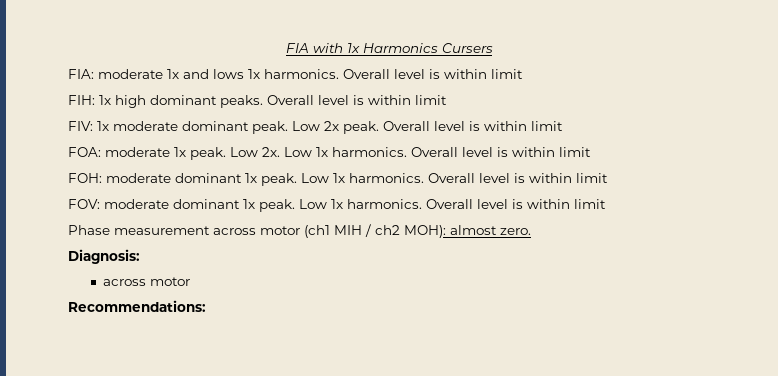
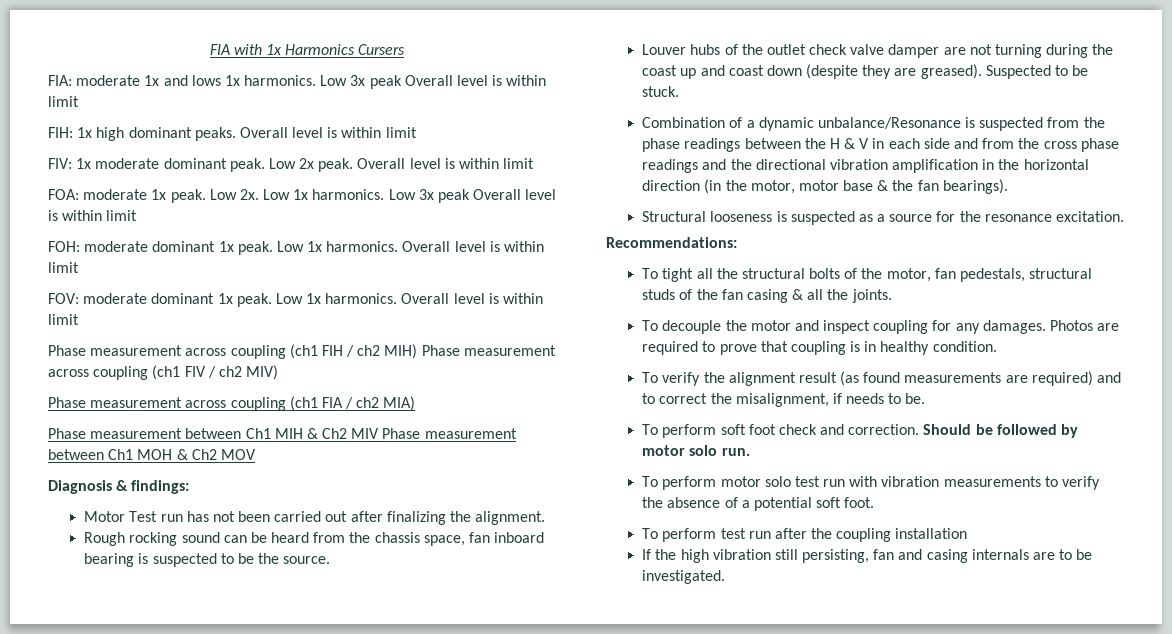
(339, 74) none -> [320,75,402,89] Low 3x peak
(407, 152) none -> [388,189,471,203] Low 3x peak
[260,224,531,238] [68,249,140,264] [102,277,190,286] [68,300,206,312] motor (ch1 MIH / ch2 MOH): almost zero. // Diagnosis: // across motor // Recommendations: -> [230,344,556,359] [48,365,279,380] [48,396,416,411] [48,428,517,439] [48,449,256,460] [48,480,190,494] [84,511,546,525] [84,532,545,546] [84,553,331,567] [642,44,1114,58] [642,64,1089,79] [642,86,680,97] [642,117,1105,131] [642,138,1119,152] [642,159,1089,173] [642,179,1008,194] [642,211,1124,225] [606,237,737,248] [642,268,1093,282] [642,289,892,303] [642,320,1120,334] [642,341,997,355] [642,371,1121,386] [642,393,926,407] [642,424,1078,438] [642,445,750,456] [642,476,1100,490] [642,497,875,511] [642,528,968,542] [642,549,1093,563] [642,570,726,584] coupling (ch1 FIH / ch2 MIH) Phase measurement across coupling (ch1 FIV / ch2 MIV) // Phase measurement across coupling (ch1 FIA / ch2 MIA) // Phase measurement between Ch1 MIH & Ch2 MIV Phase measurement between Ch1 MOH & Ch2 MOV // Diagnosis & findings: // Motor Test run has not been carried out after finalizing the alignment. // Rough rocking sound can be heard from the chassis space, fan inboard bearing is suspected to be the source. // Louver hubs of the outlet check valve damper are not turning during the coast up and coast down (despite they are greased). Suspected to be stuck. // Combination of a dynamic unbalance/Resonance is suspected from the phase readings between the H & V in each side and from the cross phase readings and the directional vibration amplification in the horizontal direction (in the motor, motor base & the fan bearings). // Structural looseness is suspected as a source for the resonance excitation. // Recommendations: // To tight all the structural bolts of the motor, fan pedestals, structural studs of the fan casing & all the joints. // To decouple the motor and inspect coupling for any damages. Photos are required to prove that coupling is in healthy condition. // To verify the alignment result (as found measurements are required) and to correct the misalignment, if needs to be. // To perform soft foot check and correction. Should be followed by motor solo run. // To perform motor solo test run with vibration measurements to verify the absence of a potential soft foot. // To perform test run after the coupling installation // If the high vibration still persisting, fan and casing internals are to be investigated.

